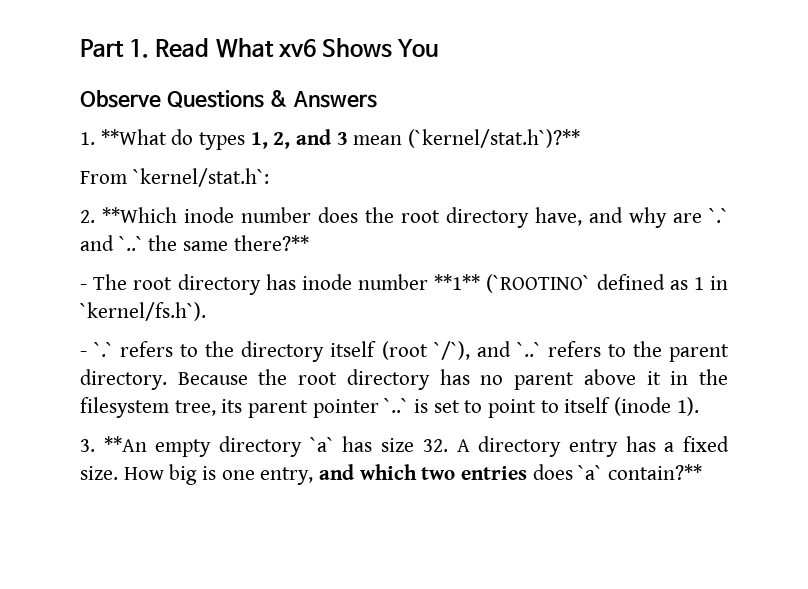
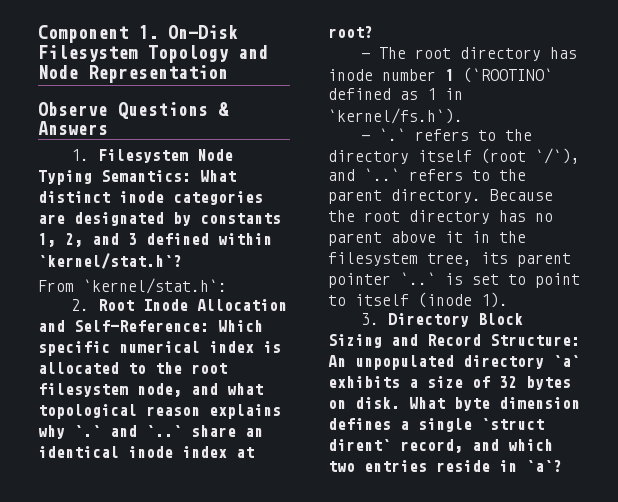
[80,38,440,58] Part 1. Read What xv6 Shows You -> [38,25,238,43] [38,45,268,63] [38,65,228,83] Component 1. On-Disk Filesystem Topology and Node Representation
[100,129,246,150] **What do types -> [98,149,234,163] [38,170,236,185] [38,191,263,205] [38,212,281,226] Filesystem Node Typing Semantics: What distinct inode categories are designated by constants
[353,129,581,148] mean (`kernel/stat.h`)?** -> [146,233,272,245] [38,253,182,269] defined within `kernel/stat.h`?
[102,207,728,228] [80,235,309,251] **Which inode number does the root directory have, and why are `.` and `..` the same there?** -> [98,299,288,311] [38,320,263,332] [38,341,281,356] [38,362,227,374] [38,383,263,397] [38,404,281,419] [38,425,263,439] [38,446,254,458] [328,26,373,38] Root Inode Allocation and Self-Reference: Which specific numerical index is allocated to the root filesystem node, and what topological reason explains why `.` and `..` share an identical inode index at root?
[434,274,481,290] **1** -> [445,69,454,81] 1
[103,436,730,457] [80,464,314,485] **An empty directory `a` has size 32. A directory entry has a fixed size. How big is one entry, -> [388,313,524,327] [328,334,580,348] [328,355,580,370] [328,376,571,390] [328,397,580,411] [328,418,544,432] [328,439,463,453] Directory Block Sizing and Record Structure: An unpopulated directory `a` exhibits a size of 32 bytes on disk. What byte dimension defines a single `struct dirent` record,
[532,464,703,480] does `a` contain?** -> [436,460,562,472] reside in `a`?

